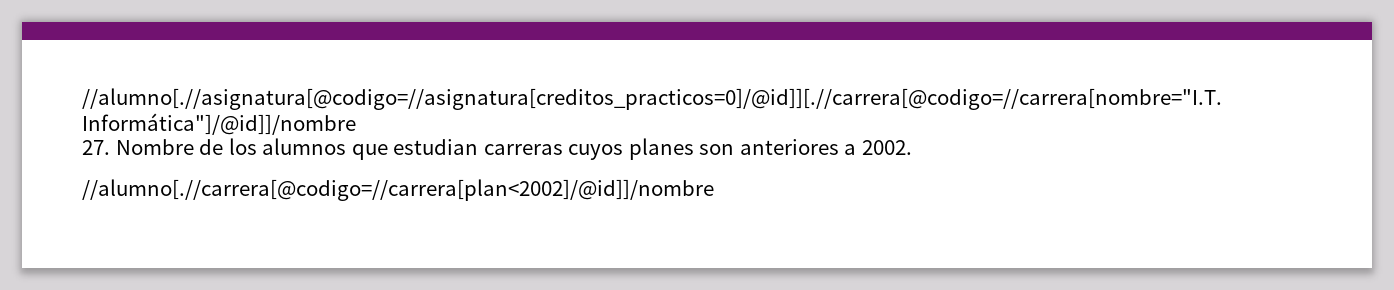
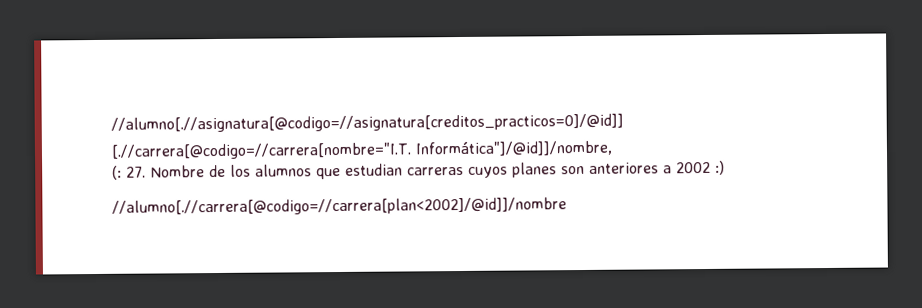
[82,88,1222,110] [82,113,356,135] //alumno[.//asignatura[@codigo=//asignatura[creditos_practicos=0]/@id]][.//carrera[@codigo=//carrera[nombre="I.T. Informática"]/@id]]/nombre // -> [111,113,624,133] [111,140,613,160] [112,165,122,180] //alumno[.//asignatura[@codigo=//asignatura[creditos_practicos=0]/@id]] // [.//carrera[@codigo=//carrera[nombre="I.T. Informática"]/@id]]/nombre, // (:
[861,140,912,155] 2002. -> [676,160,725,175] 2002 :)

